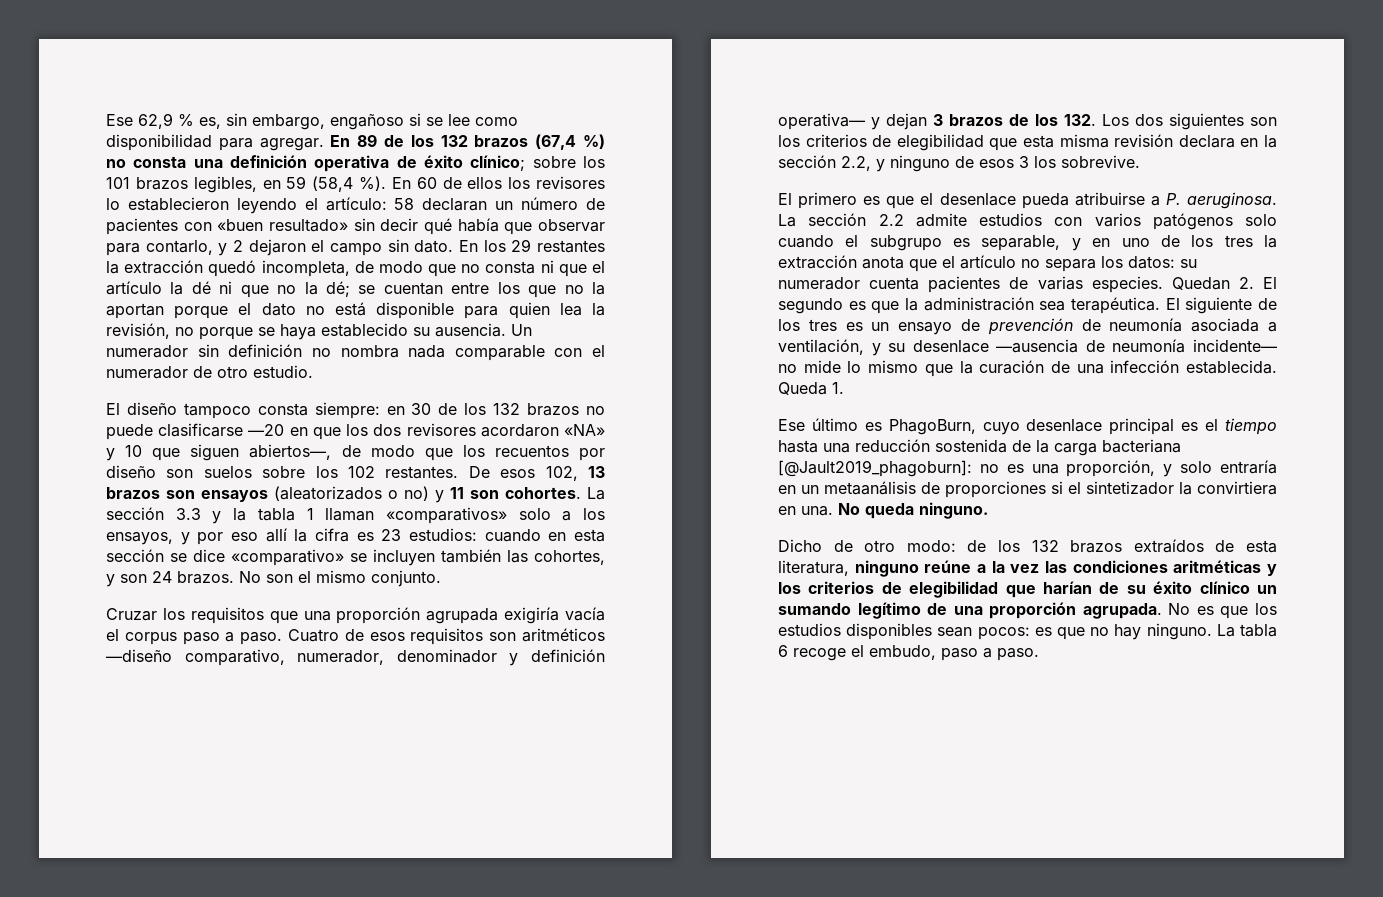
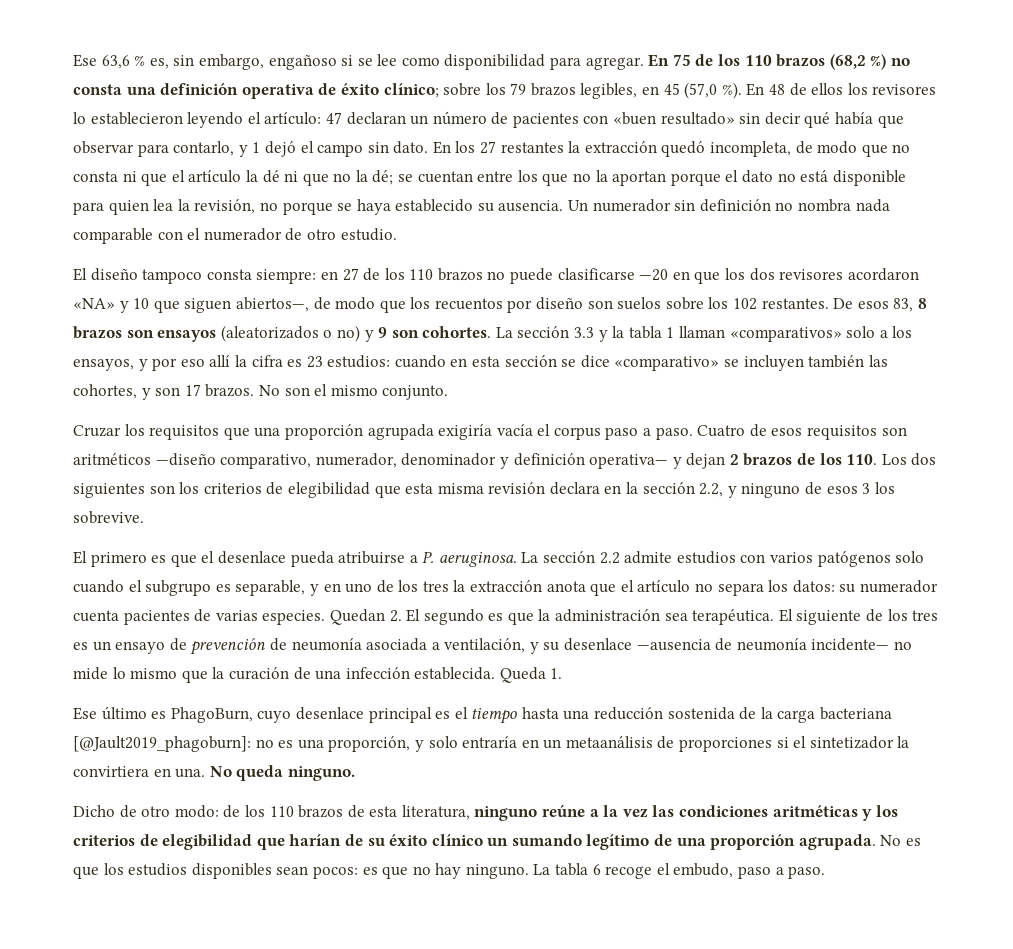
[106,113,173,129] Ese 62,9 -> [73,54,130,69] Ese 63,6
[357,134,577,150] 89 de los 132 brazos (67,4 -> [672,54,866,70] 75 de los 110 brazos (68,2
[106,177,130,189] 101 -> [510,83,527,95] 79
[286,176,354,192] 59 (58,4 -> [663,82,718,99] 45 (57,0
[416,177,437,189] 60 -> [769,84,786,95] 48
[394,198,415,210] 58 -> [325,112,342,124] 47
[233,239,306,256] 2 dejaron -> [252,141,296,157] 1 dejó
[511,239,532,252] 29 -> [480,141,497,154] 27
[411,403,521,415] 30 de los 132 -> [342,268,434,281] 27 de los 110
[545,466,605,481] 102, 13 -> [893,298,927,312] 83, 8
[450,487,464,499] 11 -> [378,327,388,338] 9
[152,571,172,583] 24 -> [184,384,201,396] 17
[933,114,943,126] 3 -> [729,454,739,465] 2
[1064,114,1096,126] 132. -> [846,454,878,465] 110.
[1031,539,1204,553] 132 brazos extraídos -> [269,805,344,818] 110 brazos

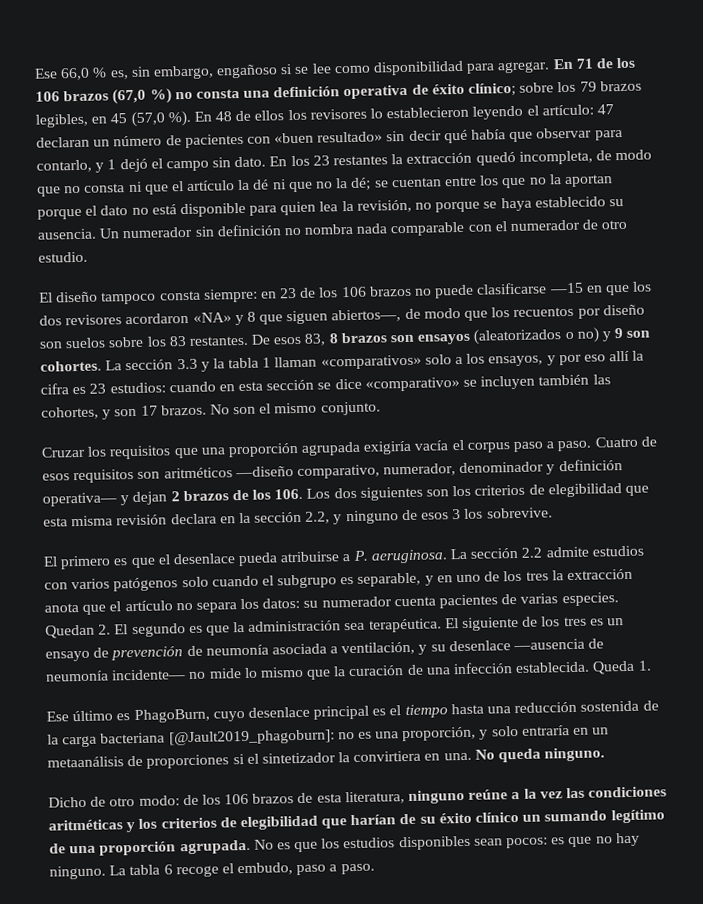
[73,54,130,69] Ese 63,6 -> [34,67,91,81] Ese 66,0
[672,54,866,70] 75 de los 110 brazos (68,2 -> [575,57,637,69] [35,88,147,105] 71 de los 106 brazos (67,0
[480,141,497,154] 27 -> [312,155,330,166] 23
[342,268,434,281] 27 de los 110 -> [279,286,367,299] 23 de los 106
[639,269,669,281] —20 -> [548,282,584,294] —15
[133,298,150,309] 10 -> [246,311,256,322] 8
[733,298,758,310] 102 -> [168,336,187,347] 83
[846,454,878,465] 110. -> [274,488,304,500] 106.
[269,806,294,817] 110 -> [224,793,250,805] 106

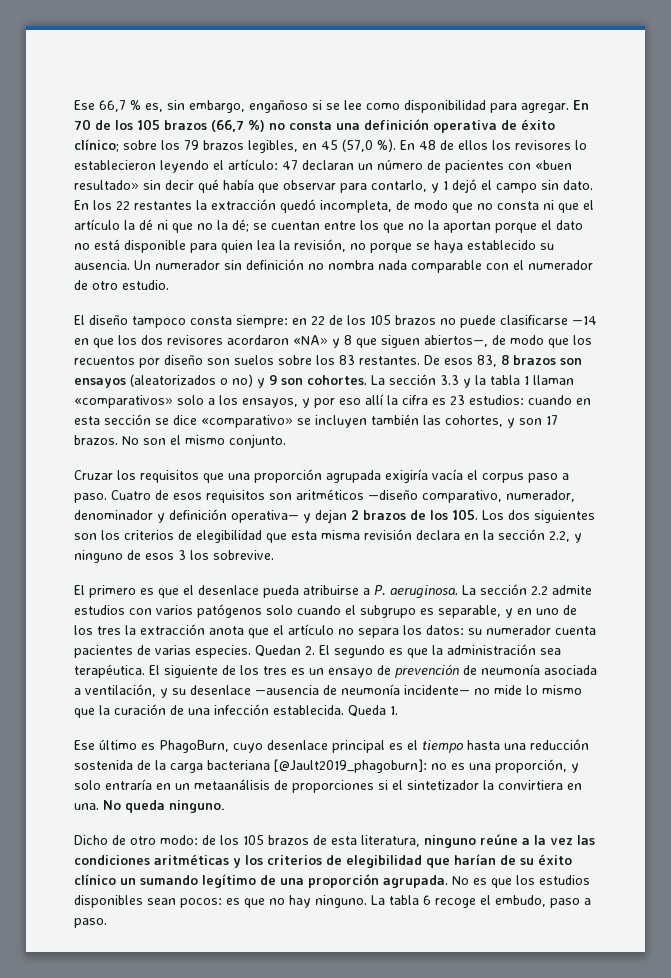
[34,67,91,81] Ese 66,0 -> [74,100,126,112] Ese 66,7
[575,57,637,69] [35,88,147,105] 71 de los 106 brazos (67,0 -> [74,119,244,132] 70 de los 105 brazos (66,7
[312,155,330,166] 23 -> [116,201,130,210] 22
[279,286,367,299] 23 de los 106 -> [311,315,391,325] 22 de los 105
[548,282,584,294] —15 -> [572,316,597,325] —14
[274,488,304,500] 106. -> [452,509,478,520] 105.
[224,793,250,805] 106 -> [243,835,264,845] 105

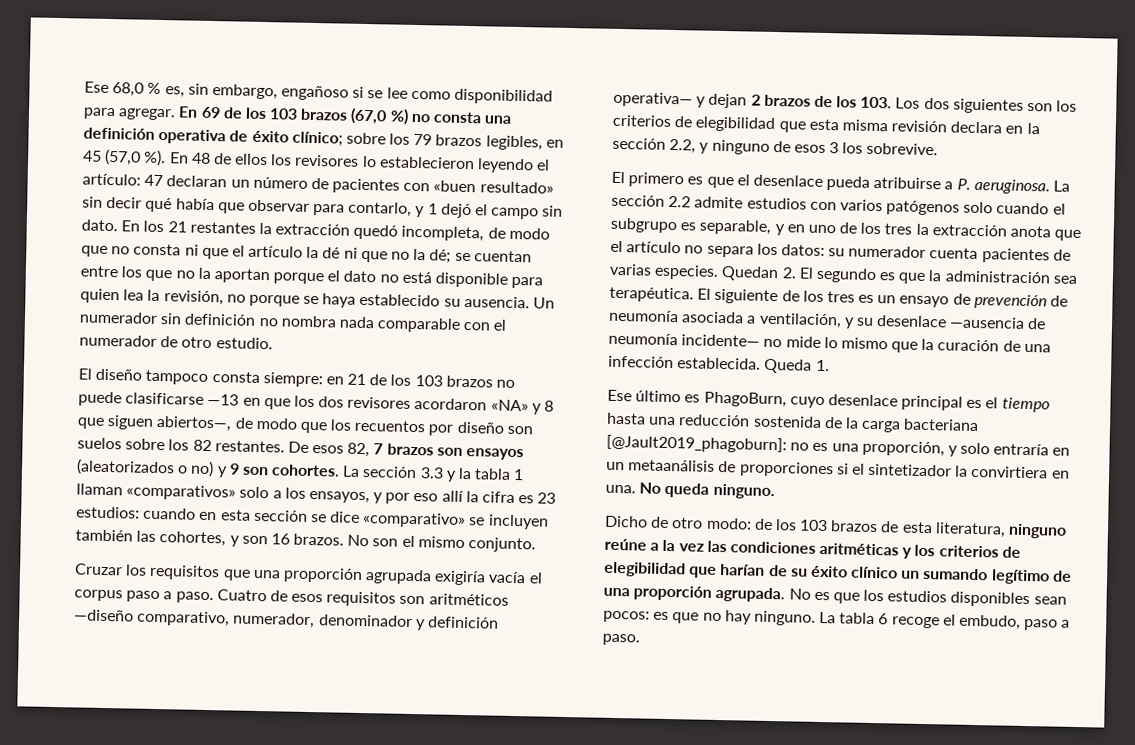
[74,100,126,112] Ese 66,7 -> [84,81,145,97] Ese 68,0
[74,119,244,132] 70 de los 105 brazos (66,7 -> [200,106,388,125] 69 de los 103 brazos (67,0
[116,201,130,210] 22 -> [167,221,187,233] 21
[311,315,391,325] 22 de los 105 -> [347,373,443,387] 21 de los 103
[572,316,597,325] —14 -> [207,393,240,406] —13
[339,355,355,365] 83 -> [192,439,212,452] 82
[477,355,509,367] 83, 8 -> [347,442,384,458] 82, 7
[546,415,558,425] 17 -> [270,533,290,545] 16
[452,509,478,520] 105. -> [860,96,893,109] 103.
[243,835,264,845] 105 -> [799,519,829,532] 103

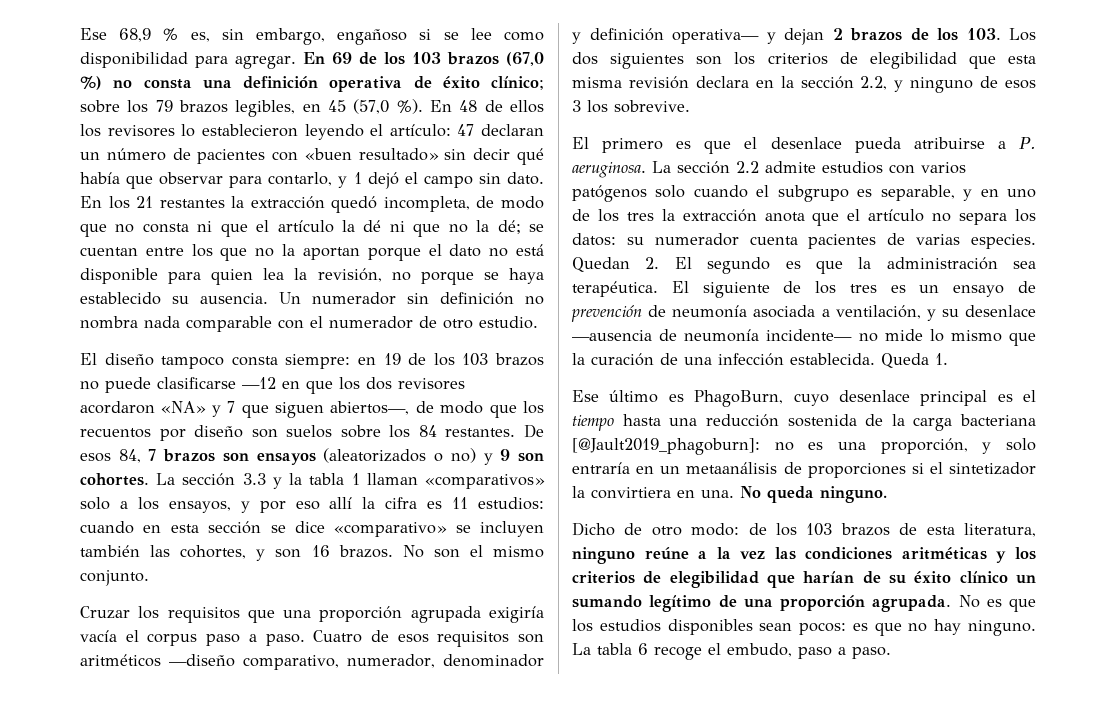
[84,81,145,97] Ese 68,0 -> [80,28,152,42] Ese 68,9
[347,373,367,386] 21 -> [383,353,401,365] 19
[207,393,240,406] —13 -> [242,377,276,389] —12
[544,400,555,412] 8 -> [227,401,236,413] 7
[192,439,212,452] 82 -> [418,425,437,437] 84
[347,442,371,458] 82, -> [118,449,141,463] 84,
[537,492,557,504] 23 -> [452,497,469,509] 11

